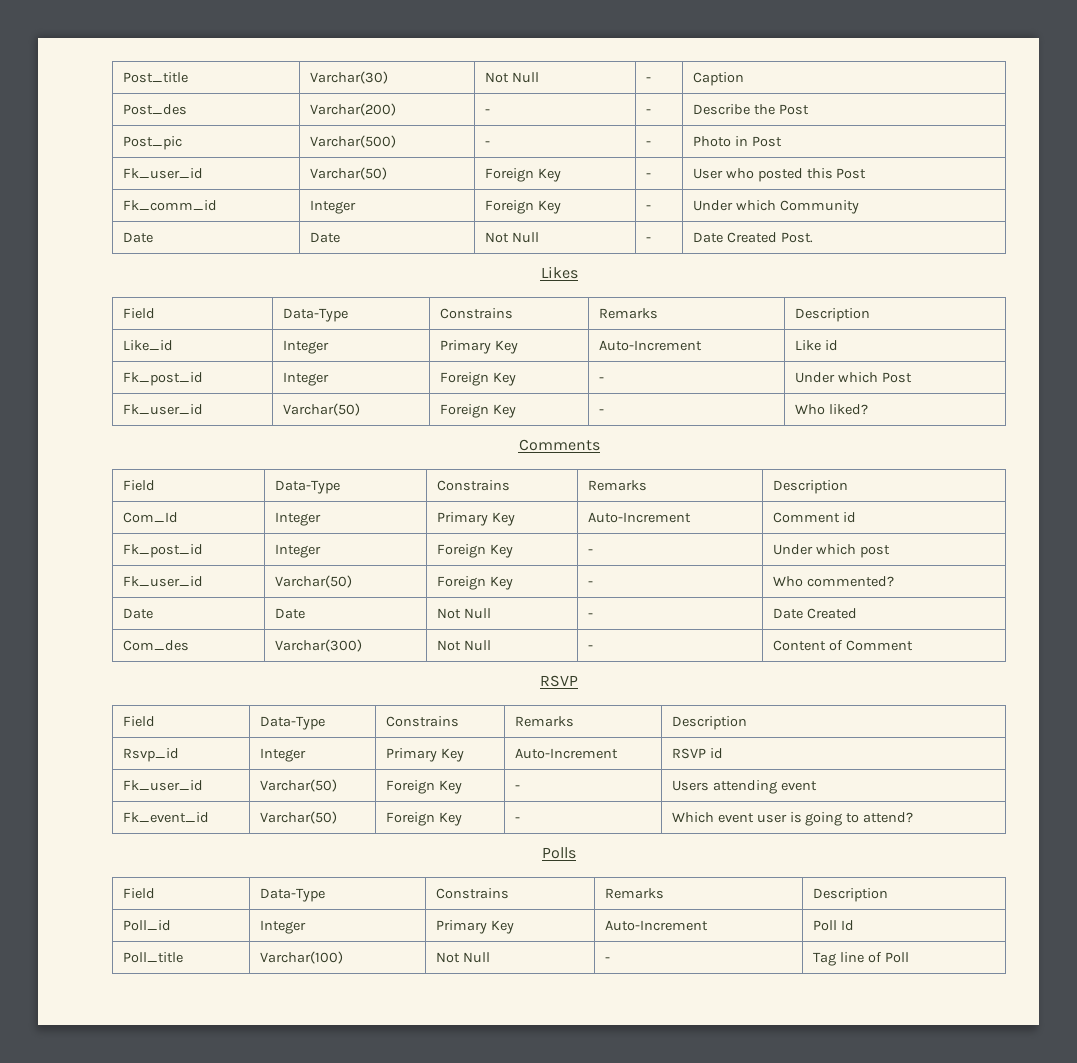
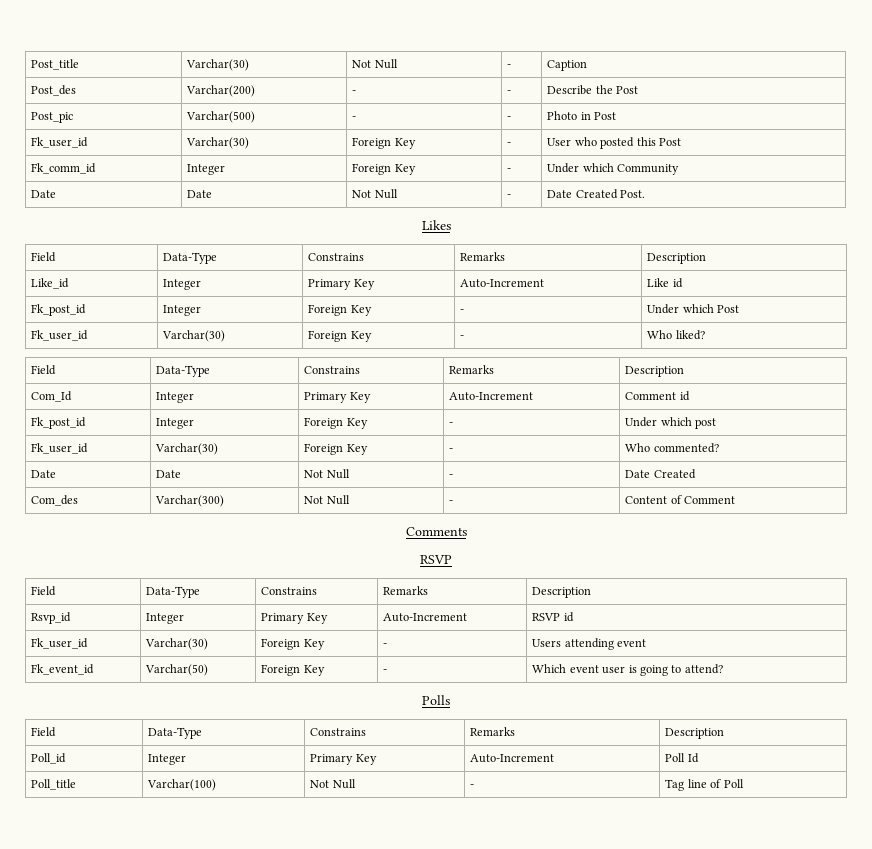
[309,167,387,180] Varchar(50) -> [186,137,250,149] Varchar(30)
[282,403,360,416] Varchar(50) -> [162,330,226,342] Varchar(30)
[518,439,600,451] // Comments -> (705, 335) none
[274,575,352,588] Varchar(50) -> [155,443,219,455] Varchar(30)
(913, 645) none -> [405,527,467,536] // Comments
[259,779,337,792] Varchar(50) -> [145,638,209,650] Varchar(30)

